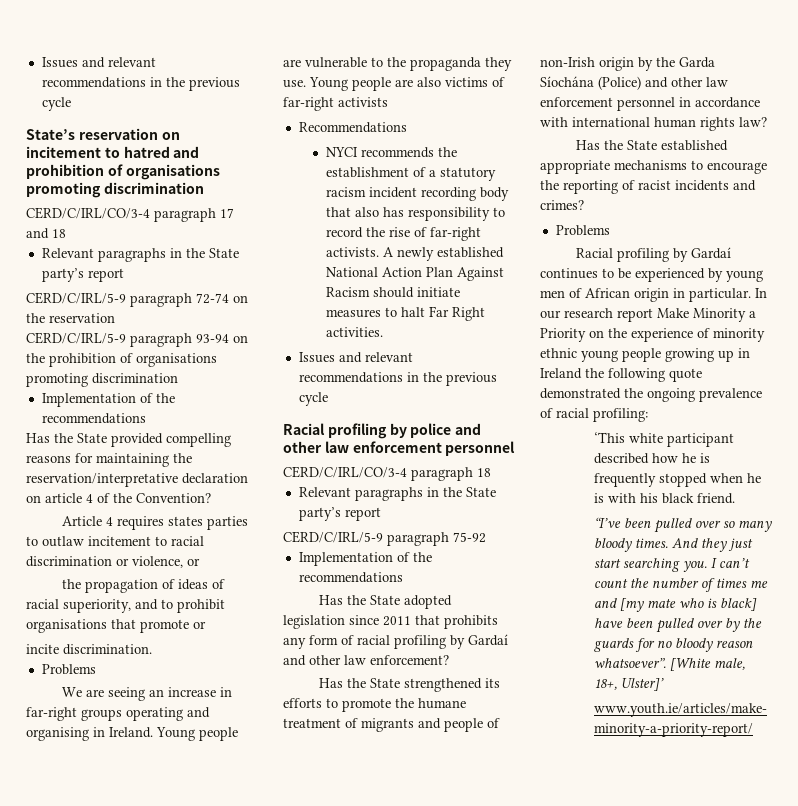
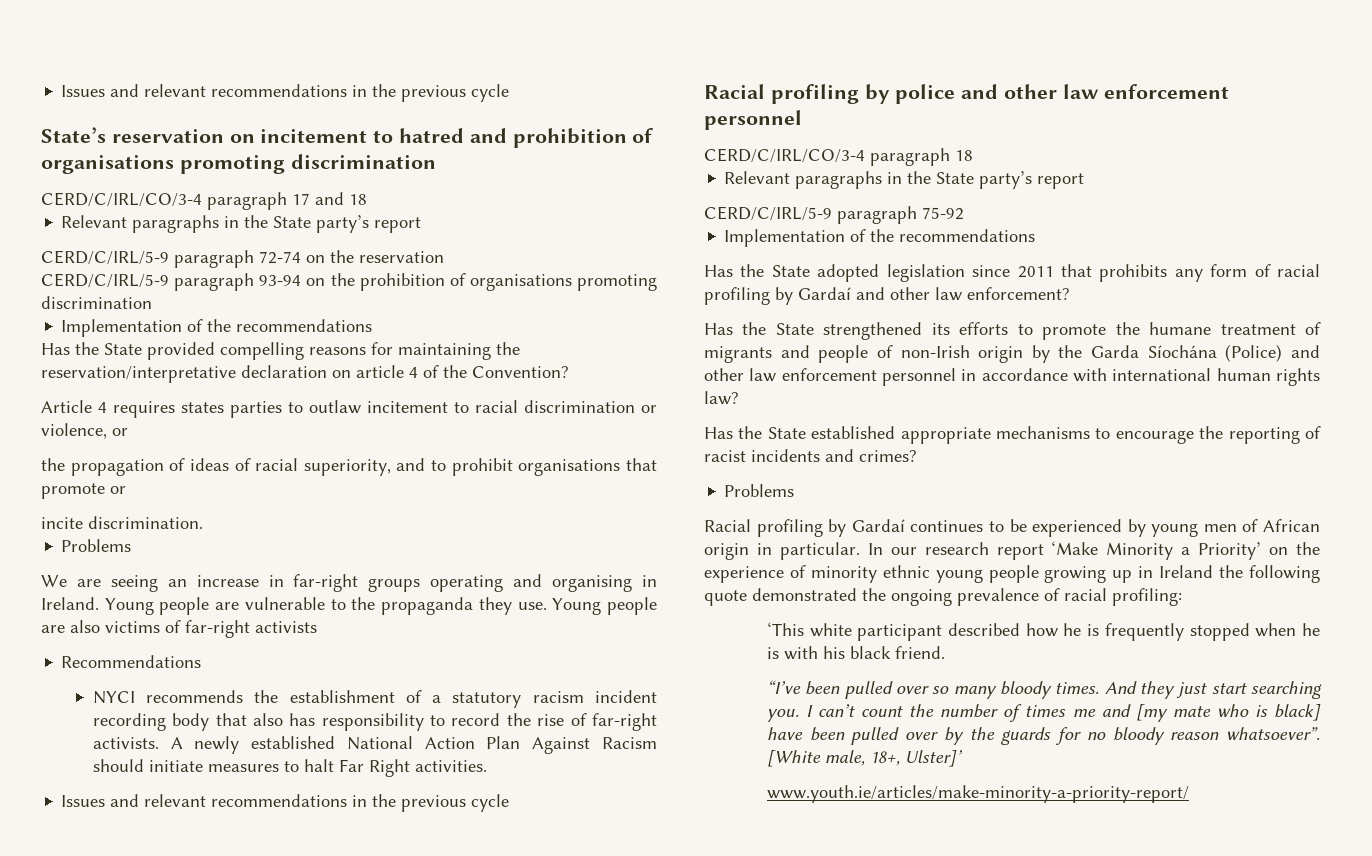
[657,308,689,318] Make -> [1051,541,1099,555] ‘Make
[540,328,586,342] Priority -> [1198,542,1262,560] Priority’

